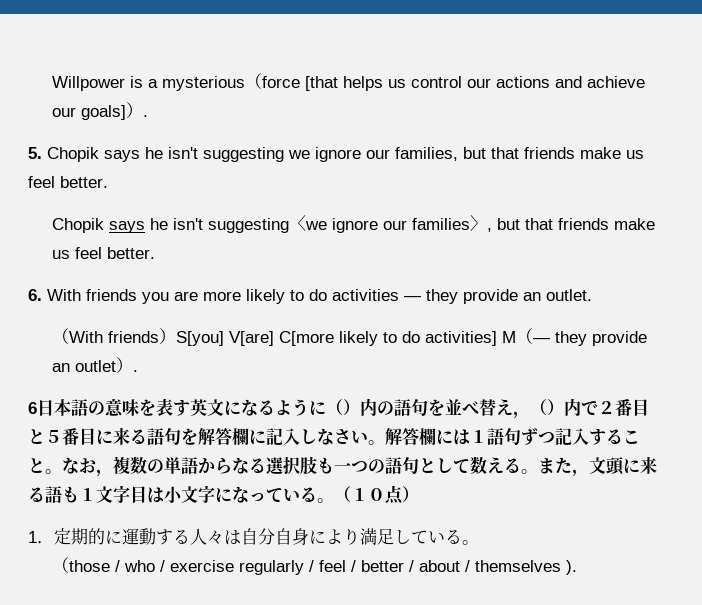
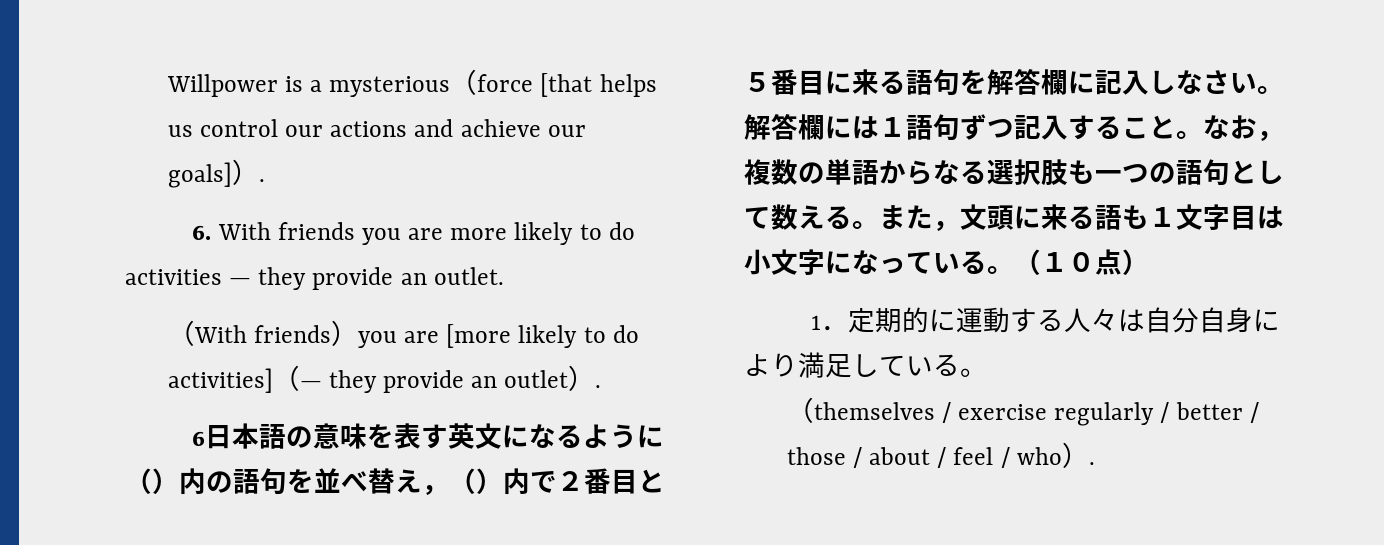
[28,147,644,162] [28,176,108,188] [52,215,656,233] [52,247,156,259] // 5. Chopik says he isn't suggesting we ignore our families, but that friends make us feel better. // Chopik says he isn't suggesting〈we ignore our families〉, but that friends make us feel better. -> (265, 180) none
[176,331,335,346] S[you] V[are] C[more -> [357,324,512,348] you are [more
[502,331,517,343] M -> (273, 380) none
[69,560,156,572] those / who -> [813,402,935,420] themselves
[319,560,578,575] feel / better / about / themselves ). -> [1175,402,1259,423] [786,442,1095,468] better / those / about / feel / who）.

